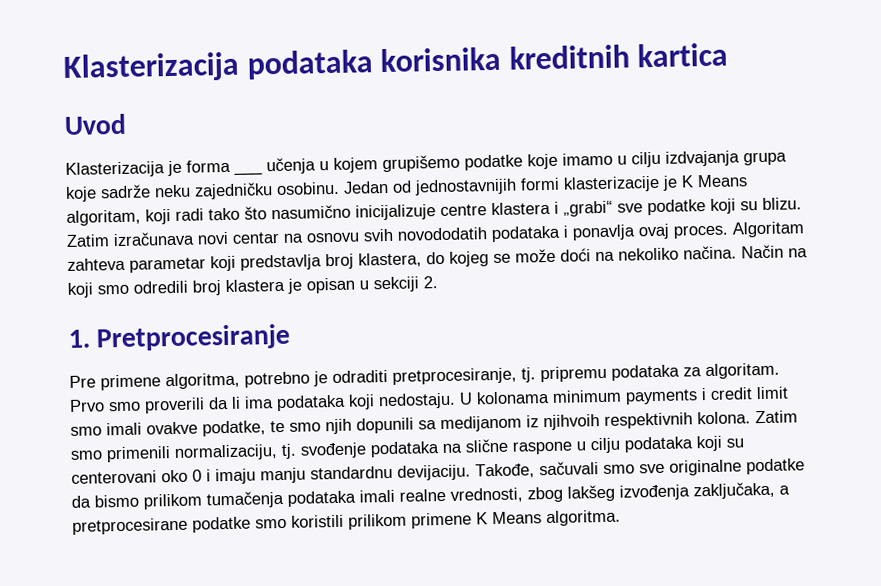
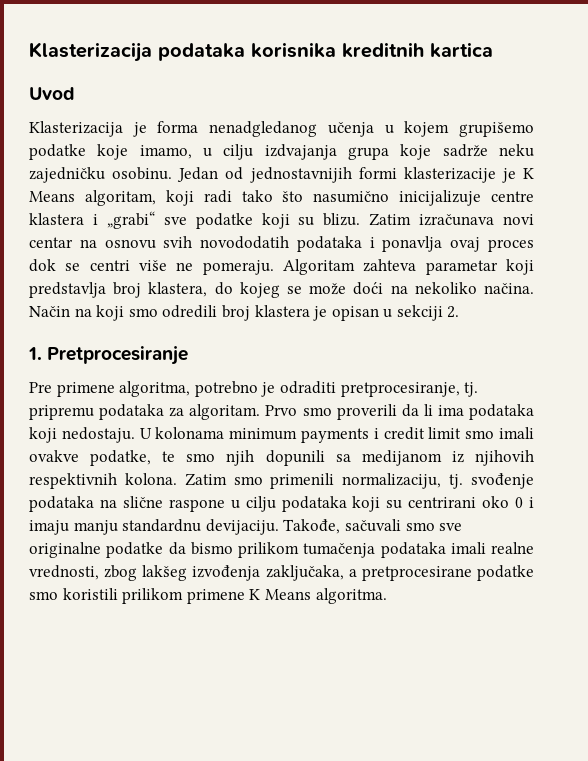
[233,171,263,176] ___ -> [209,121,318,137] nenadgledanog
[562,152,613,166] imamo -> [139,145,192,159] imamo,
[673,224,729,239] proces. -> [487,239,534,252] [29,259,274,275] proces dok se centri više ne pomeraju.
[543,414,600,431] njihvoih -> [474,450,534,466] njihovih
[71,470,157,484] centerovani -> [408,497,477,508] centrirani

